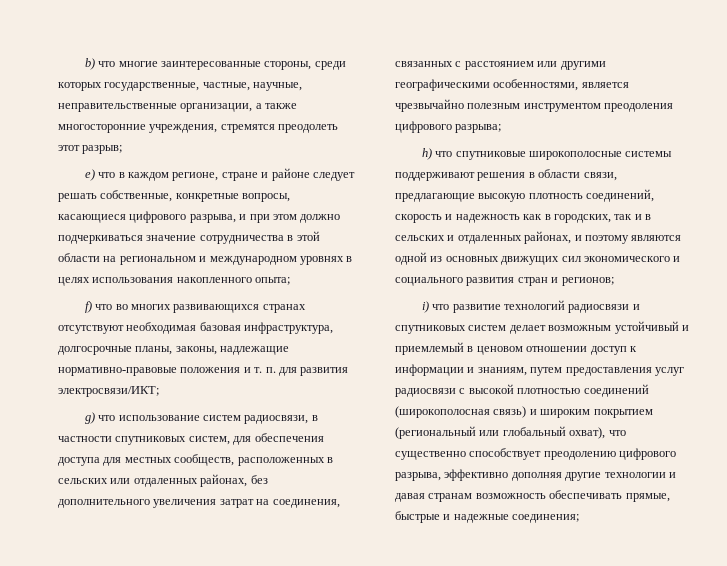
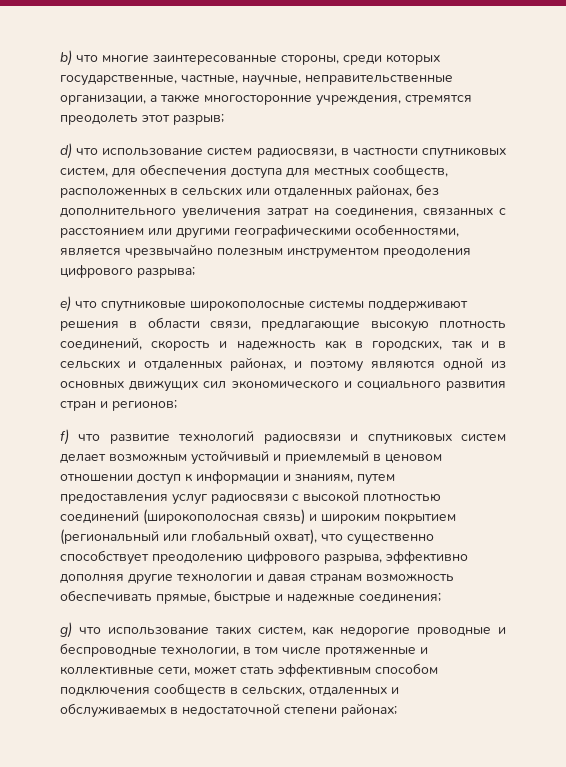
[84,168,355,181] [58,190,291,202] [58,211,341,223] [58,231,320,244] [58,253,353,265] [58,277,291,286] [84,301,306,313] [58,322,334,334] [58,346,290,355] [58,367,349,376] [58,386,159,397] [84,412,95,424] e) что в каждом регионе, стране и районе следует решать собственные, конкретные вопросы, касающиеся цифрового разрыва, и при этом должно подчеркиваться значение сотрудничества в этой области на региональном и международном уровнях в целях использования накопленного опыта; // f) что во многих развивающихся странах отсутствуют необходимая базовая инфраструктура, долгосрочные планы, законы, надлежащие нормативно-правовые положения и т. п. для развития электросвязи/ИКТ; // g) -> [60,143,72,159] d)
[421,148,432,160] h) -> [60,296,71,312] e)
[421,301,429,313] i) -> [60,429,69,445] f)
(580, 518) none -> [60,622,506,638] [60,643,428,657] [60,663,438,677] [60,683,399,696] [60,703,397,718] // g) что использование таких систем, как недорогие проводные и беспроводные технологии, в том числе протяженные и коллективные сети, может стать эффективным способом подключения сообществ в сельских, отдаленных и обслуживаемых в недостаточной степени районах;

